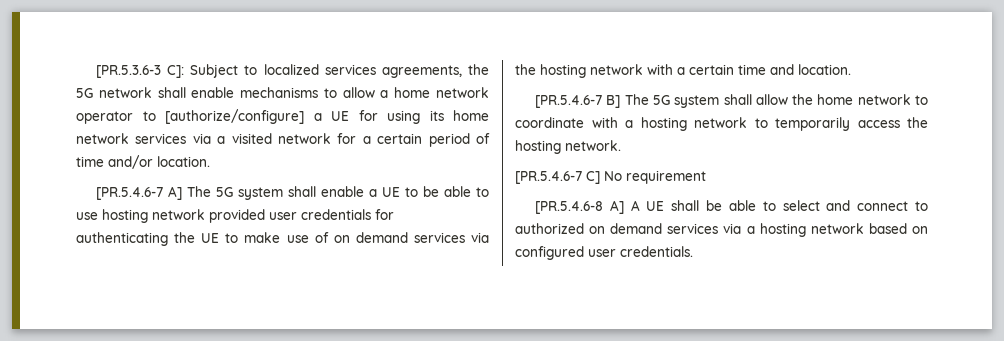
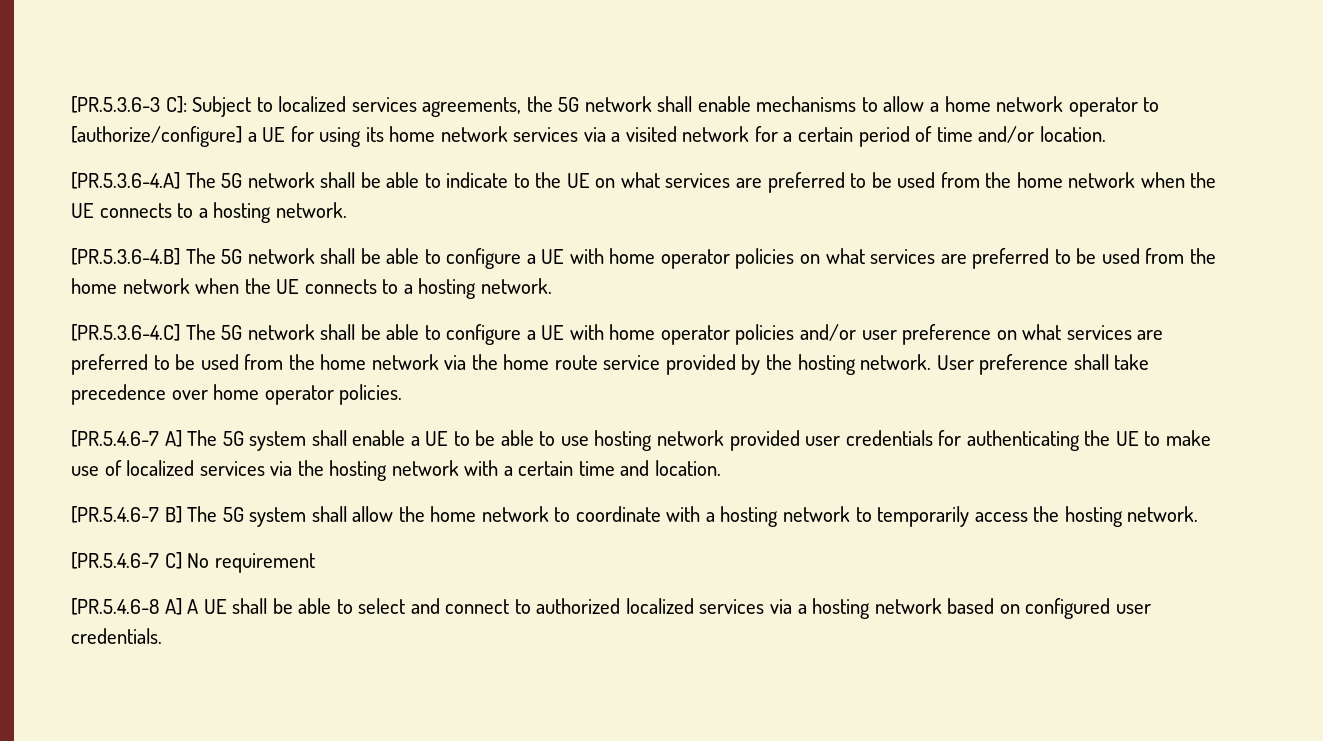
(210, 161) none -> [71,172,1217,193] [71,202,347,223] [71,248,1216,269] [71,278,552,299] [71,324,1164,345] [71,354,1150,375] [71,384,403,405] // [PR.5.3.6-4.A] The 5G network shall be able to indicate to the UE on what services are preferred to be used from the home network when the UE connects to a hosting network. // [PR.5.3.6-4.B] The 5G network shall be able to configure a UE with home operator policies on what services are preferred to be used from the home network when the UE connects to a hosting network. // [PR.5.3.6-4.C] The 5G network shall be able to configure a UE with home operator policies and/or user preference on what services are preferred to be used from the home network via the home route service provided by the hosting network. User preference shall take precedence over home operator policies.
[333,232,408,243] on demand -> [126,460,195,476] localized
[589,223,663,234] on demand -> [625,598,694,614] localized

